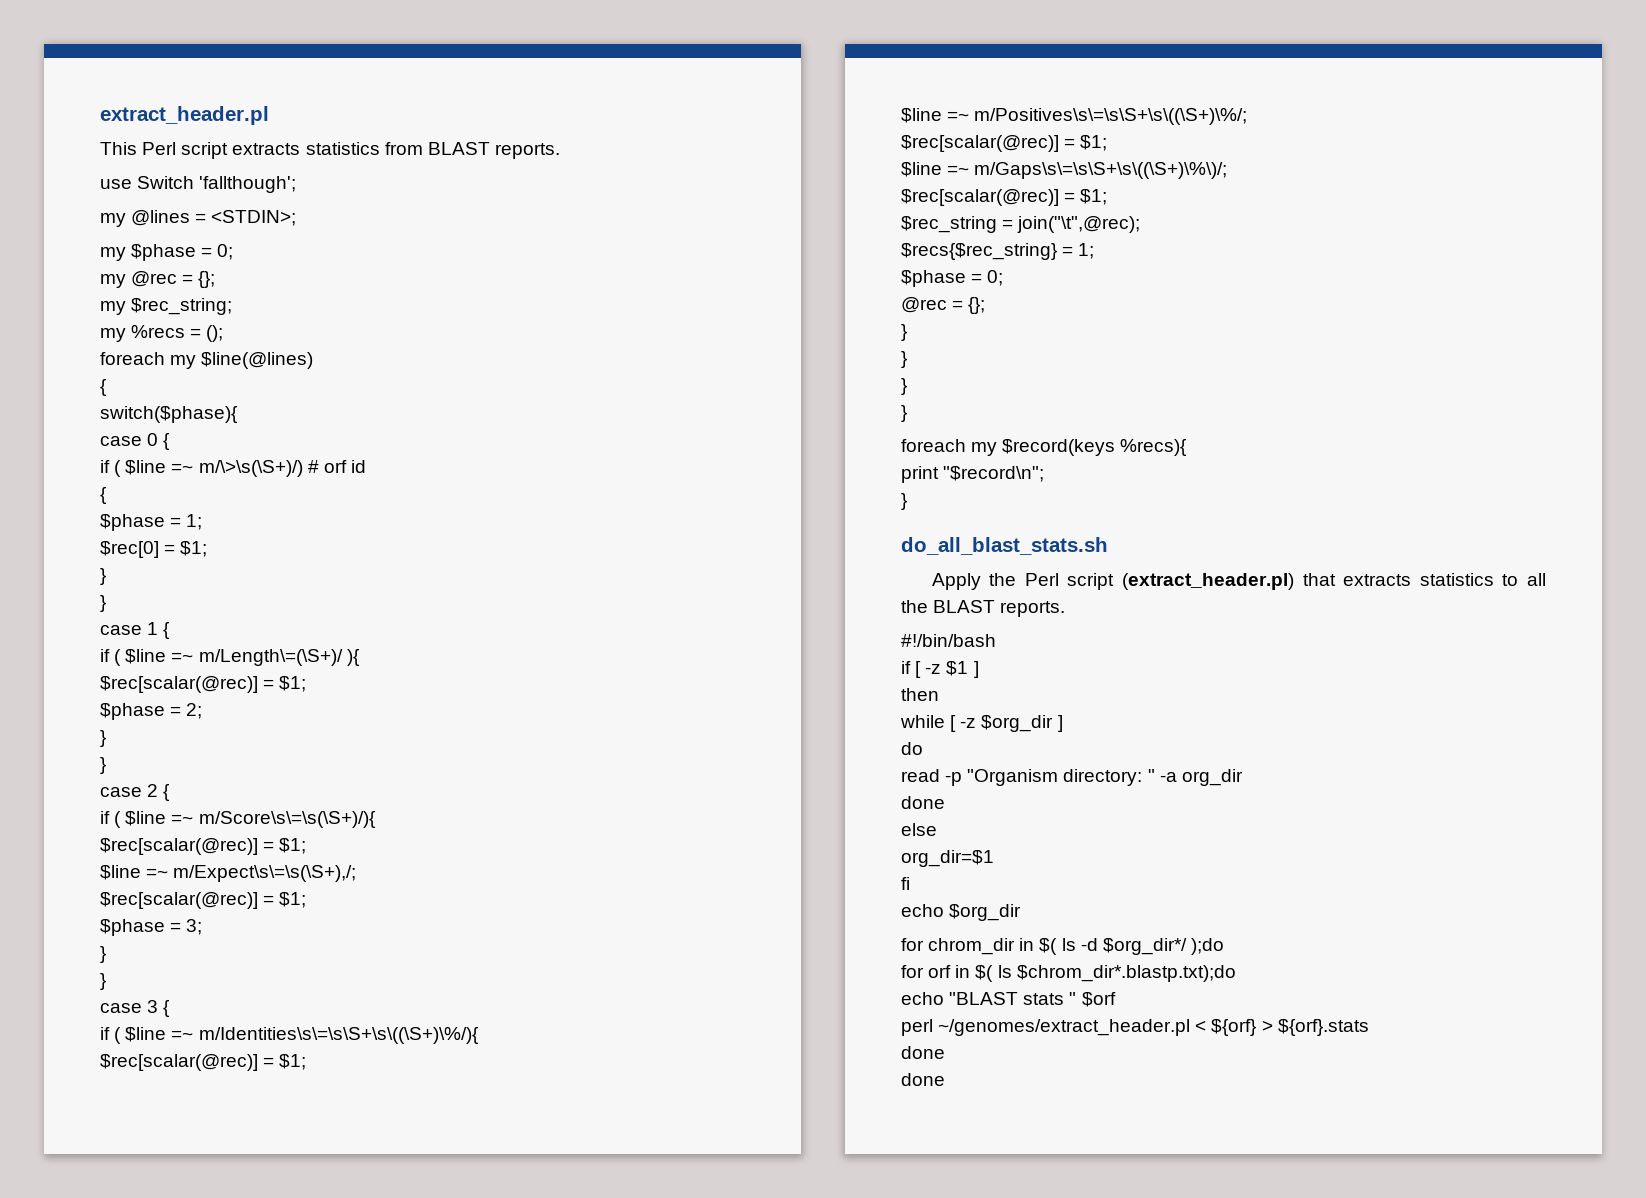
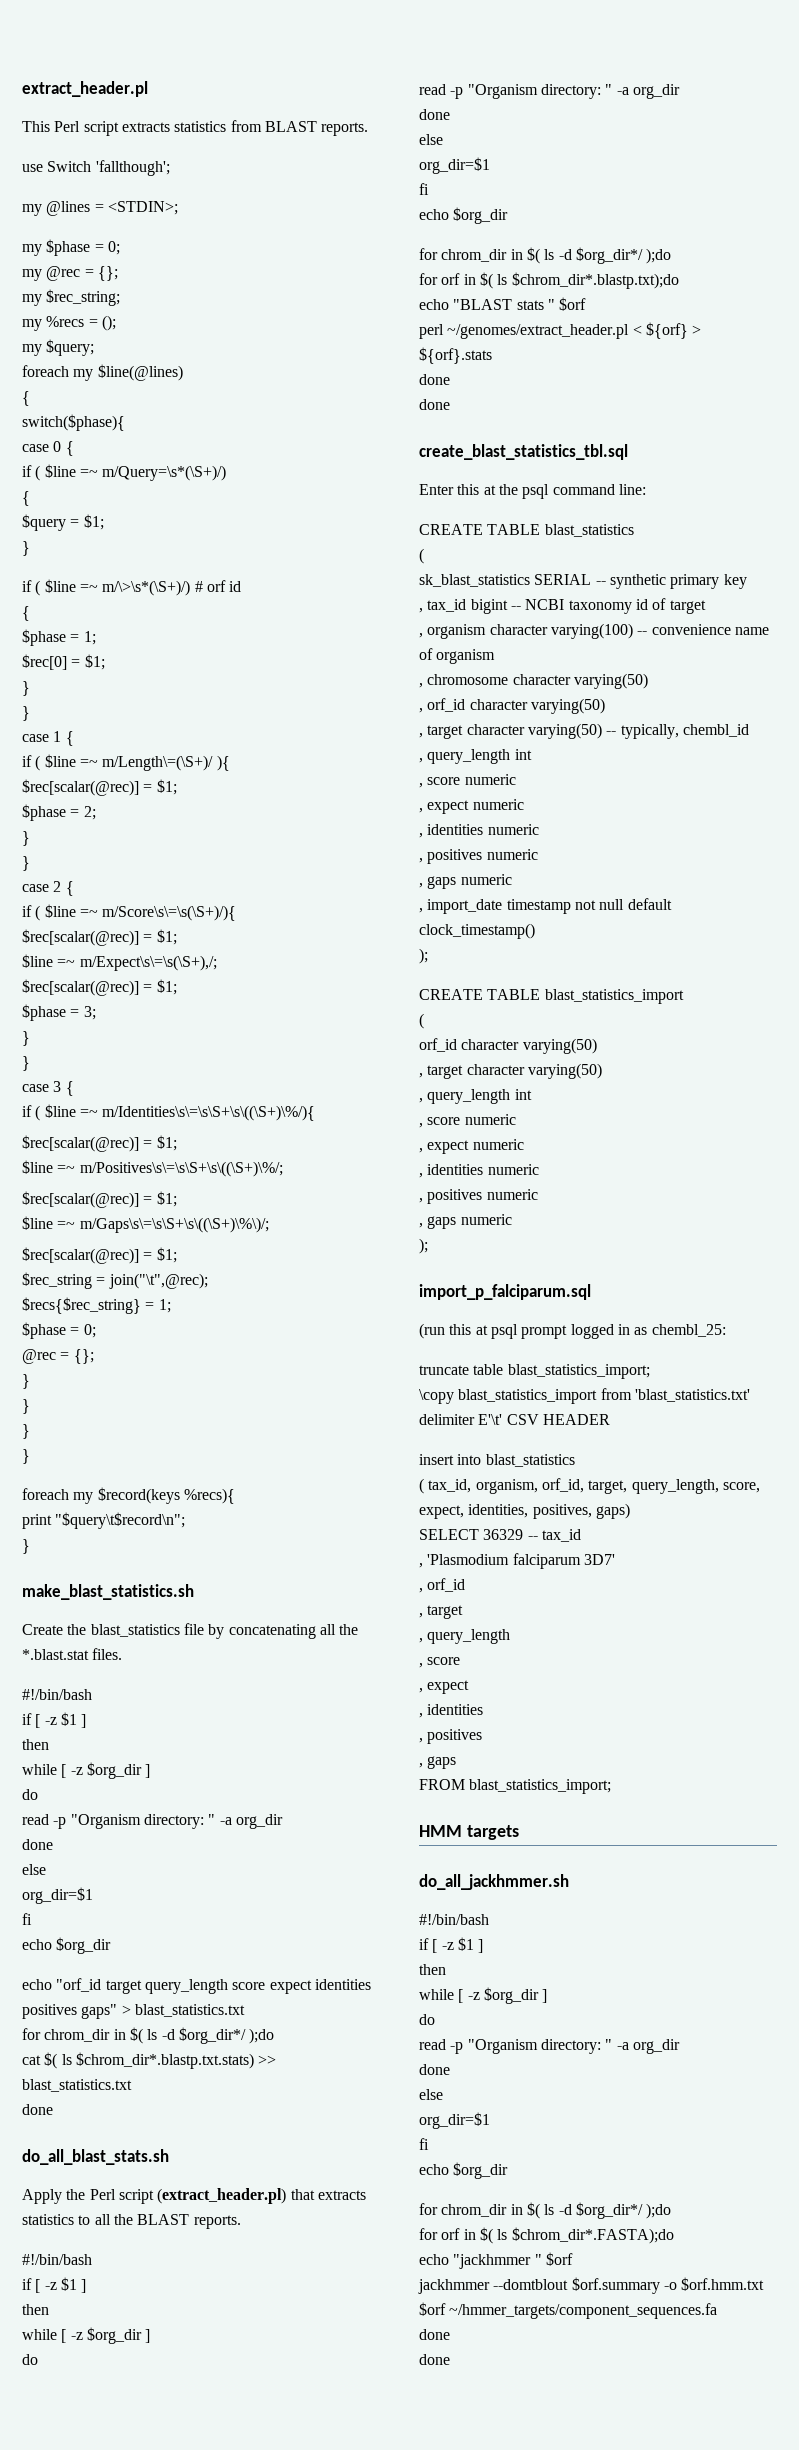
(224, 333) none -> [22,339,95,356] // my $query;
[198,460,303,477] m/\>\s(\S+)/) -> [102,465,227,481] [22,491,30,506] [22,514,104,531] [22,541,30,556] [22,579,191,596] m/Query=\s*(\S+)/) // { // $query = $1; // } // if ( $line =~ m/\>\s*(\S+)/)
[943,466,1045,482] [901,493,907,510] "$record\n"; // } -> [55,1512,186,1529] [22,1539,30,1554] [22,1584,194,1600] [22,1623,359,1639] [22,1648,123,1660] [22,1689,92,1700] [22,1712,87,1728] [22,1739,49,1750] [22,1762,151,1779] [22,1789,38,1800] [22,1814,283,1829] [22,1839,53,1850] [22,1864,46,1875] [22,1887,93,1904] [22,1913,32,1925] [22,1937,112,1954] [22,1978,371,1994] [22,2004,245,2019] [22,2027,275,2044] [22,2052,277,2069] [22,2079,132,2092] [22,2104,53,2115] "$query\t$record\n"; // } // make_blast_statistics.sh // Create the blast_statistics file by concatenating all the *.blast.stat files. // #!/bin/bash // if [ -z $1 ] // then // while [ -z $org_dir ] // do // read -p "Organism directory: " -a org_dir // done // else // org_dir=$1 // fi // echo $org_dir // echo "orf_id target query_length score expect identities positives gaps" > blast_statistics.txt // for chrom_dir in $( ls -d $org_dir*/ );do // cat $( ls $chrom_dir*.blastp.txt.stats) >> blast_statistics.txt // done
(945, 1079) none -> [419,444,628,460] [419,484,646,499] [419,524,634,537] [419,548,424,564] [419,574,747,589] [419,598,706,614] [419,623,769,639] [419,648,496,664] [419,673,648,689] [419,698,605,714] [419,723,749,739] [419,749,532,764] [419,774,516,788] [419,799,524,814] [419,824,539,838] [419,849,538,864] [419,874,512,889] [419,898,672,914] [419,923,535,939] [419,948,428,964] [419,989,684,1004] [419,1013,424,1029] [419,1038,597,1054] [419,1063,602,1079] [419,1089,532,1104] [419,1114,516,1128] [419,1139,524,1154] [419,1164,539,1178] [419,1189,538,1204] [419,1214,512,1229] [419,1238,428,1254] [419,1284,591,1300] [419,1323,726,1339] [419,1364,650,1379] [419,1388,750,1404] [419,1414,610,1425] [419,1454,575,1467] [419,1478,760,1494] [419,1503,630,1519] [419,1529,581,1542] [419,1553,615,1569] [419,1578,466,1593] [419,1605,464,1619] [419,1629,511,1644] [419,1657,461,1668] [419,1680,470,1694] [419,1704,484,1718] [419,1729,483,1744] [419,1756,457,1769] [419,1779,612,1794] [419,1825,519,1840] [419,1874,569,1890] [419,1914,489,1925] [419,1937,484,1953] [419,1964,446,1975] [419,1987,548,2004] [419,2014,435,2025] [419,2039,680,2054] [419,2064,450,2075] [419,2089,443,2100] [419,2112,490,2129] [419,2138,429,2150] [419,2162,509,2179] [419,2202,672,2219] [419,2227,674,2244] [419,2252,573,2269] [418,2277,765,2294] [419,2302,718,2319] [419,2329,450,2340] [419,2354,450,2365] // create_blast_statistics_tbl.sql // Enter this at the psql command line: // CREATE TABLE blast_statistics // ( // sk_blast_statistics SERIAL -- synthetic primary key // , tax_id bigint -- NCBI taxonomy id of target // , organism character varying(100) -- convenience name of organism // , chromosome character varying(50) // , orf_id character varying(50) // , target character varying(50) -- typically, chembl_id // , query_length int // , score numeric // , expect numeric // , identities numeric // , positives numeric // , gaps numeric // , import_date timestamp not null default clock_timestamp() // ); // CREATE TABLE blast_statistics_import // ( // orf_id character varying(50) // , target character varying(50) // , query_length int // , score numeric // , expect numeric // , identities numeric // , positives numeric // , gaps numeric // ); // import_p_falciparum.sql // (run this at psql prompt logged in as chembl_25: // truncate table blast_statistics_import; // \copy blast_statistics_import from 'blast_statistics.txt' delimiter E'\t' CSV HEADER // insert into blast_statistics // ( tax_id, organism, orf_id, target, query_length, score, expect, identities, positives, gaps) // SELECT 36329 -- tax_id // , 'Plasmodium falciparum 3D7' // , orf_id // , target // , query_length // , score // , expect // , identities // , positives // , gaps // FROM blast_statistics_import; // HMM targets // do_all_jackhmmer.sh // #!/bin/bash // if [ -z $1 ] // then // while [ -z $org_dir ] // do // read -p "Organism directory: " -a org_dir // done // else // org_dir=$1 // fi // echo $org_dir // for chrom_dir in $( ls -d $org_dir*/ );do // for orf in $( ls $chrom_dir*.FASTA);do // echo "jackhmmer " $orf // jackhmmer --domtblout $orf.summary -o $orf.hmm.txt $orf ~/hmmer_targets/component_sequences.fa // done // done

